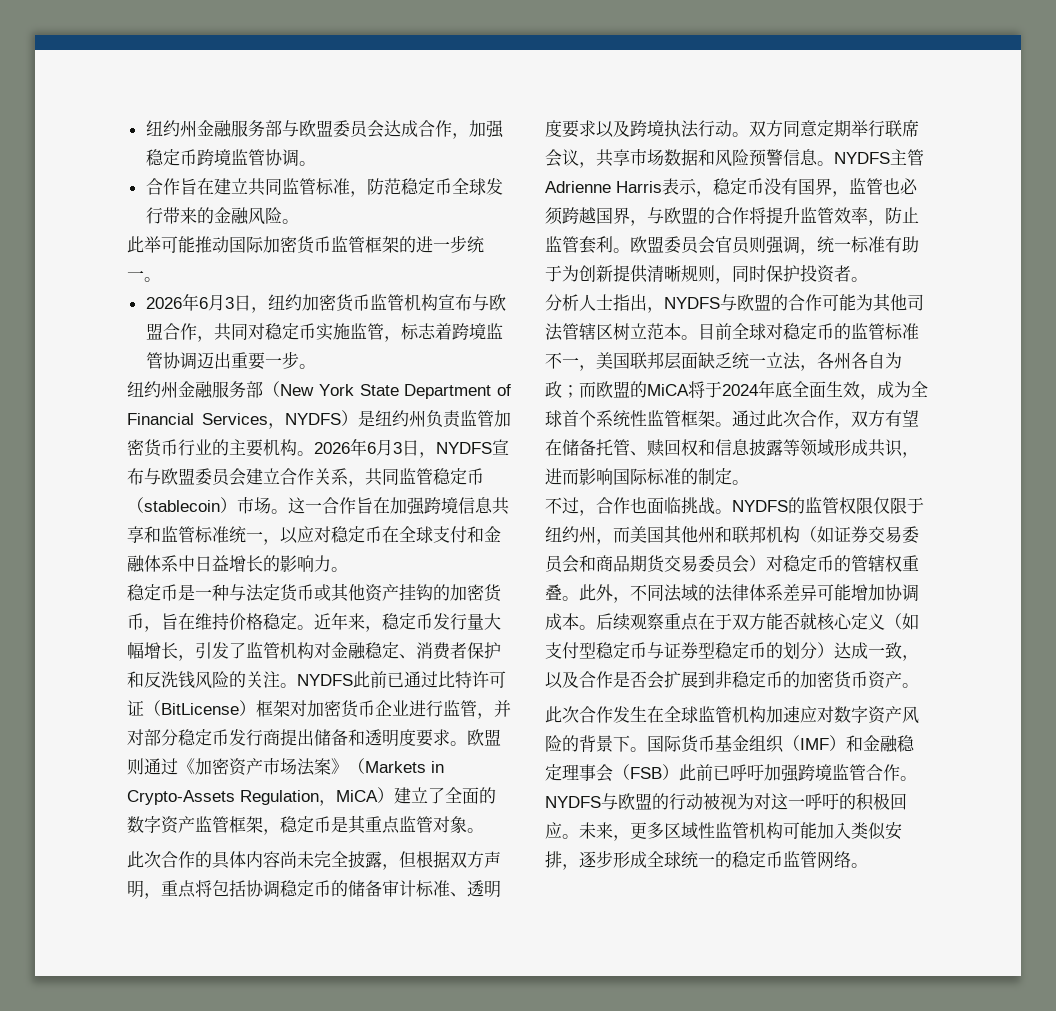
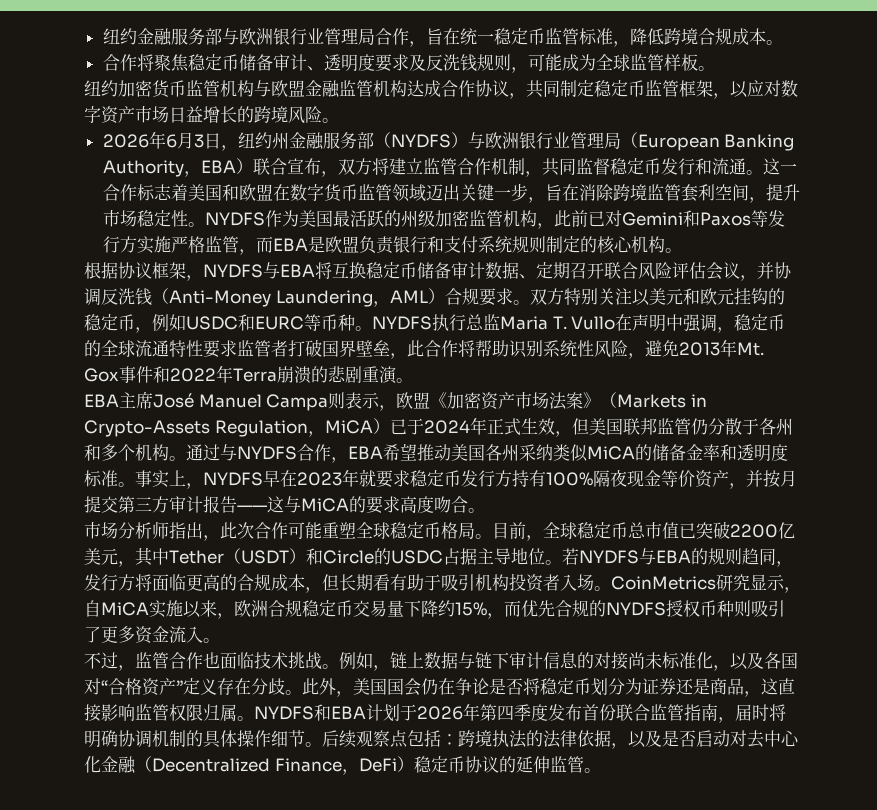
[145,120,197,137] 纽约州 -> [102,28,137,45] 纽约
[315,120,504,139] [145,149,316,167] [145,178,503,197] [145,207,299,225] [127,235,484,254] [127,270,144,280] 盟委员会达成合作，加强稳定币跨境监管协调。 // 合作旨在建立共同监管标准，防范稳定币全球发行带来的金融风险。 // 此举可能推动国际加密货币监管框架的进一步统一 -> [255,28,783,47] [102,54,715,73] [84,80,798,99] [84,106,322,124] 洲银行业管理局合作，旨在统一稳定币监管标准，降低跨境合规成本。 // 合作将聚焦稳定币储备审计、透明度要求及反洗钱规则，可能成为全球监管样板。 // 纽约加密货币监管机构与欧盟金融监管机构达成合作协议，共同制定稳定币监管框架，以应对数字资产市场日益增长的跨境风险
[301,294,506,312] [145,323,503,342] [145,351,316,370] [127,381,511,399] [127,410,511,429] [127,438,509,458] [127,468,484,487] [127,497,509,515] [127,526,501,545] [127,555,348,573] [127,583,502,602] [127,612,501,632] [127,642,501,661] [127,671,506,689] [127,700,511,719] [127,729,501,747] [127,758,178,775] 加密货币监管机构宣布与欧盟合作，共同对稳定币实施监管，标志着跨境监管协调迈出重要一步。 // 纽约州金融服务部（New York State Department of Financial Services，NYDFS）是纽约州负责监管加密货币行业的主要机构。2026年6月3日，NYDFS宣布与欧盟委员会建立合作关系，共同监管稳定币（stablecoin）市场。这一合作旨在加强跨境信息共享和监管标准统一，以应对稳定币在全球支付和金融体系中日益增长的影响力。 // 稳定币是一种与法定货币或其他资产挂钩的加密货币，旨在维持价格稳定。近年来，稳定币发行量大幅增长，引发了监管机构对金融稳定、消费者保护和反洗钱风险的关注。NYDFS此前已通过比特许可证（BitLicense）框架对加密货币企业进行监管，并对部分稳定币发行商提出储备和透明度要求。欧盟则通过 -> [271,132,795,151] [102,158,797,177] [102,183,800,203] [102,210,785,229] [102,236,682,255] [84,262,792,281] [84,288,785,307] [84,314,786,333] [84,339,764,359] [84,365,413,384] [84,391,431,411] 州金融服务部（NYDFS）与欧洲银行业管理局（European Banking Authority，EBA）联合宣布，双方将建立监管合作机制，共同监督稳定币发行和流通。这一合作标志着美国和欧盟在数字货币监管领域迈出关键一步，旨在消除跨境监管套利空间，提升市场稳定性。NYDFS作为美国最活跃的州级加密监管机构，此前已对Gemini和Paxos等发行方实施严格监管，而EBA是欧盟负责银行和支付系统规则制定的核心机构。 // 根据协议框架，NYDFS与EBA将互换稳定币储备审计数据、定期召开联合风险评估会议，并协调反洗钱（Anti-Money Laundering，AML）合规要求。双方特别关注以美元和欧元挂钩的稳定币，例如USDC和EURC等币种。NYDFS执行总监Maria T. Vullo在声明中强调，稳定币的全球流通特性要求监管者打破国界壁垒，此合作将帮助识别系统性风险，避免2013年Mt. Gox事件和2022年Terra崩溃的悲剧重演。 // EBA主席José Manuel Campa则表示，欧盟
[394,787,496,804] [127,815,484,835] [127,851,501,870] [127,880,501,899] [545,119,919,138] [545,149,924,168] [545,178,918,197] [545,207,919,226] [545,236,919,255] [545,264,868,284] [545,293,924,313] [545,323,919,341] [545,352,902,371] [545,380,928,400] [545,409,919,429] [545,439,919,458] [545,468,732,485] 建立了全面的数字资产监管框架，稳定币是其重点监管对象。 // 此次合作的具体内容尚未完全披露，但根据双方声明，重点将包括协调稳定币的储备审计标准、透明度要求以及跨境执法行动。双方同意定期举行联席会议，共享市场数据和风险预警信息。NYDFS主管Adrienne Harris表示，稳定币没有国界，监管也必须跨越国界，与欧盟的合作将提升监管效率，防止监管套利。欧盟委员会官员则强调，统一标准有助于为创新提供清晰规则，同时保护投资者。 // 分析人士指出，NYDFS与欧盟的合作可能为其他司法管辖区树立范本。目前全球对稳定币的监管标准不一，美国联邦层面缺乏统一立法，各州各自为政；而欧盟的MiCA将于2024年底全面生效，成为全球首个系统性监管框架。通过此次合作，双方有望在储备托管、赎回权和信息披露等领域形成共识，进而影响国际标准的制定 -> [389,417,793,437] [84,443,788,463] [84,469,797,489] [84,496,485,514] [84,521,795,541] [84,547,793,567] [84,573,801,593] [84,600,785,619] [84,626,203,644] 已于2024年正式生效，但美国联邦监管仍分散于各州和多个机构。通过与NYDFS合作，EBA希望推动美国各州采纳类似MiCA的储备金率和透明度标准。事实上，NYDFS早在2023年就要求稳定币发行方持有100%隔夜现金等价资产，并按月提交第三方审计报告——这与MiCA的要求高度吻合。 // 市场分析师指出，此次合作可能重塑全球稳定币格局。目前，全球稳定币总市值已突破2200亿美元，其中Tether（USDT）和Circle的USDC占据主导地位。若NYDFS与EBA的规则趋同，发行方将面临更高的合规成本，但长期看有助于吸引机构投资者入场。CoinMetrics研究显示，自MiCA实施以来，欧洲合规稳定币交易量下降约15%，而优先合规的NYDFS授权币种则吸引了更多资金流入
(596, 513) none -> [135,652,169,669] 监管
[681,497,924,515] [545,525,919,545] [545,555,919,573] [545,584,919,603] [545,612,919,631] [545,642,919,661] [545,671,919,689] [545,706,919,724] [545,735,915,753] [545,764,917,782] [545,792,907,811] [545,822,902,841] [545,850,851,870] 挑战。NYDFS的监管权限仅限于纽约州，而美国其他州和联邦机构（如证券交易委员会和商品期货交易委员会）对稳定币的管辖权重叠。此外，不同法域的法律体系差异可能增加协调成本。后续观察重点在于双方能否就核心定义（如支付型稳定币与证券型稳定币的划分）达成一致，以及合作是否会扩展到非稳定币的加密货币资产。 // 此次合作发生在全球监管机构加速应对数字资产风险的背景下。国际货币基金组织（IMF）和金融稳定理事会（FSB）此前已呼吁加强跨境监管合作。NYDFS与欧盟的行动被视为对这一呼吁的积极回应。未来，更多区域性监管机构可能加入类似安排，逐步形成全球统一的稳定币监管网络 -> [254,652,798,671] [84,678,795,697] [84,703,786,723] [84,730,799,749] [84,756,584,775] 技术挑战。例如，链上数据与链下审计信息的对接尚未标准化，以及各国对“合格资产”定义存在分歧。此外，美国国会仍在争论是否将稳定币划分为证券还是商品，这直接影响监管权限归属。NYDFS和EBA计划于2026年第四季度发布首份联合监管指南，届时将明确协调机制的具体操作细节。后续观察点包括：跨境执法的法律依据，以及是否启动对去中心化金融（Decentralized Finance，DeFi）稳定币协议的延伸监管

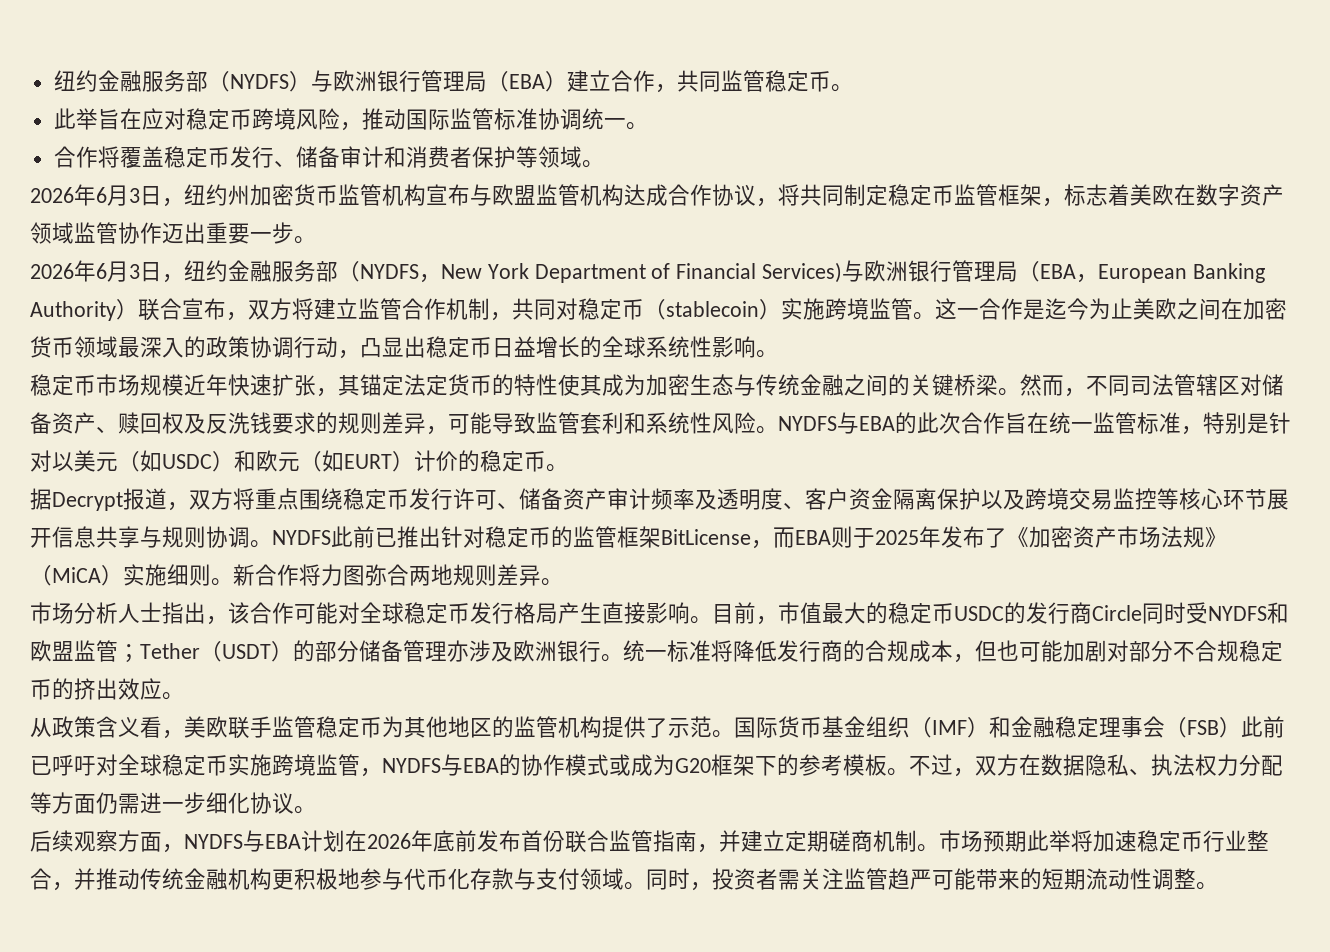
[102,28,783,47] [102,54,715,73] [84,80,798,99] [84,106,339,124] [102,131,374,151] 纽约金融服务部与欧洲银行业管理局合作，旨在统一稳定币监管标准，降低跨境合规成本。 // 合作将聚焦稳定币储备审计、透明度要求及反洗钱规则，可能成为全球监管样板。 // 纽约加密货币监管机构与欧盟金融监管机构达成合作协议，共同制定稳定币监管框架，以应对数字资产市场日益增长的跨境风险。 // 2026年6月3日，纽约州金融服务部 -> [53,70,208,92] 纽约金融服务部
[552,132,638,149] 业管理局（ -> [420,70,853,93] [53,108,648,131] [53,146,604,168] [30,184,1284,207] [30,222,316,244] [30,260,1099,283] 管理局（EBA）建立合作，共同监管稳定币。 // 此举旨在应对稳定币跨境风险，推动国际监管标准协调统一。 // 合作将覆盖稳定币发行、储备审计和消费者保护等领域。 // 2026年6月3日，纽约州加密货币监管机构宣布与欧盟监管机构达成合作协议，将共同制定稳定币监管框架，标志着美欧在数字资产领域监管协作迈出重要一步。 // 2026年6月3日，纽约金融服务部（NYDFS，New York Department of Financial Services)与欧洲银行管理局（EBA，
[183,160,236,177] ，EBA -> (116, 311) none
[575,158,797,175] [102,183,800,203] [102,210,785,229] [102,236,682,255] [84,262,792,281] [84,288,785,307] [84,314,786,333] [84,339,764,359] [84,365,413,384] [84,391,707,411] [84,417,793,437] [84,443,788,463] [84,469,797,489] [84,496,468,514] 监督稳定币发行和流通。这一合作标志着美国和欧盟在数字货币监管领域迈出关键一步，旨在消除跨境监管套利空间，提升市场稳定性。NYDFS作为美国最活跃的州级加密监管机构，此前已对Gemini和Paxos等发行方实施严格监管，而EBA是欧盟负责银行和支付系统规则制定的核心机构。 // 根据协议框架，NYDFS与EBA将互换稳定币储备审计数据、定期召开联合风险评估会议，并协调反洗钱（Anti-Money Laundering，AML）合规要求。双方特别关注以美元和欧元挂钩的稳定币，例如USDC和EURC等币种。NYDFS执行总监Maria T. Vullo在声明中强调，稳定币的全球流通特性要求监管者打破国界壁垒，此合作将帮助识别系统性风险，避免2013年Mt. Gox事件和2022年Terra崩溃的悲剧重演。 // EBA主席José Manuel Campa则表示，欧盟《加密资产市场法案》（Markets in Crypto-Assets Regulation，MiCA）已于2024年正式生效，但美国联邦监管仍分散于各州和多个机构。通过与NYDFS合作，EBA希望推动美国各州采纳类似MiCA的储备金率和透明度标准。事实上，NYDFS早在2023年就要求稳定币发行方持有100%隔夜现金等价资产，并按月提交第三方审计报告——这与MiCA的要求高度吻合 -> [556,298,1287,320] [30,336,778,359] [30,374,1284,397] [30,412,1291,435] [30,450,568,472] [30,488,1289,511] [30,526,1227,549] [30,564,541,586] 对稳定币（stablecoin）实施跨境监管。这一合作是迄今为止美欧之间在加密货币领域最深入的政策协调行动，凸显出稳定币日益增长的全球系统性影响。 // 稳定币市场规模近年快速扩张，其锚定法定货币的特性使其成为加密生态与传统金融之间的关键桥梁。然而，不同司法管辖区对储备资产、赎回权及反洗钱要求的规则差异，可能导致监管套利和系统性风险。NYDFS与EBA的此次合作旨在统一监管标准，特别是针对以美元（如USDC）和欧元（如EURT）计价的稳定币。 // 据Decrypt报道，双方将重点围绕稳定币发行许可、储备资产审计频率及透明度、客户资金隔离保护以及跨境交易监控等核心环节展开信息共享与规则协调。NYDFS此前已推出针对稳定币的监管框架BitLicense，而EBA则于2025年发布了《加密资产市场法规》（MiCA）实施细则。新合作将力图弥合两地规则差异
[152,521,254,541] 师指出，此次 -> [118,602,250,625] 人士指出，该
[322,521,795,541] [84,547,793,567] [84,573,801,593] [84,600,785,619] [84,626,220,644] [84,652,798,671] [84,678,795,697] [84,703,548,722] 重塑全球稳定币格局。目前，全球稳定币总市值已突破2200亿美元，其中Tether（USDT）和Circle的USDC占据主导地位。若NYDFS与EBA的规则趋同，发行方将面临更高的合规成本，但长期看有助于吸引机构投资者入场。CoinMetrics研究显示，自MiCA实施以来，欧洲合规稳定币交易量下降约15%，而优先合规的NYDFS授权币种则吸引了更多资金流入。 // 不过，监管合作也面临技术挑战。例如，链上数据与链下审计信息的对接尚未标准化，以及各国对“合格资产”定义存在分歧。此外，美国国会仍在争论是否将稳定币划分为证券还是商品，这直接影响监管权限归属。NYDFS和EBA计划于2026年第四季度 -> [338,602,1289,625] [30,640,1283,663] [30,678,184,700] [30,716,1285,739] [30,754,1283,777] [30,792,316,814] [30,830,477,853] 对全球稳定币发行格局产生直接影响。目前，市值最大的稳定币USDC的发行商Circle同时受NYDFS和欧盟监管；Tether（USDT）的部分储备管理亦涉及欧洲银行。统一标准将降低发行商的合规成本，但也可能加剧对部分不合规稳定币的挤出效应。 // 从政策含义看，美欧联手监管稳定币为其他地区的监管机构提供了示范。国际货币基金组织（IMF）和金融稳定理事会（FSB）此前已呼吁对全球稳定币实施跨境监管，NYDFS与EBA的协作模式或成为G20框架下的参考模板。不过，双方在数据隐私、执法权力分配等方面仍需进一步细化协议。 // 后续观察方面，NYDFS与EBA计划在2026年底前
[735,704,786,721] [84,730,799,749] [84,756,584,775] 届时将明确协调机制的具体操作细节。后续观察点包括：跨境执法的法律依据，以及是否启动对去中心化金融（Decentralized Finance，DeFi）稳定币协议的延伸监管 -> [719,830,1269,852] [30,868,1196,891] 并建立定期磋商机制。市场预期此举将加速稳定币行业整合，并推动传统金融机构更积极地参与代币化存款与支付领域。同时，投资者需关注监管趋严可能带来的短期流动性调整

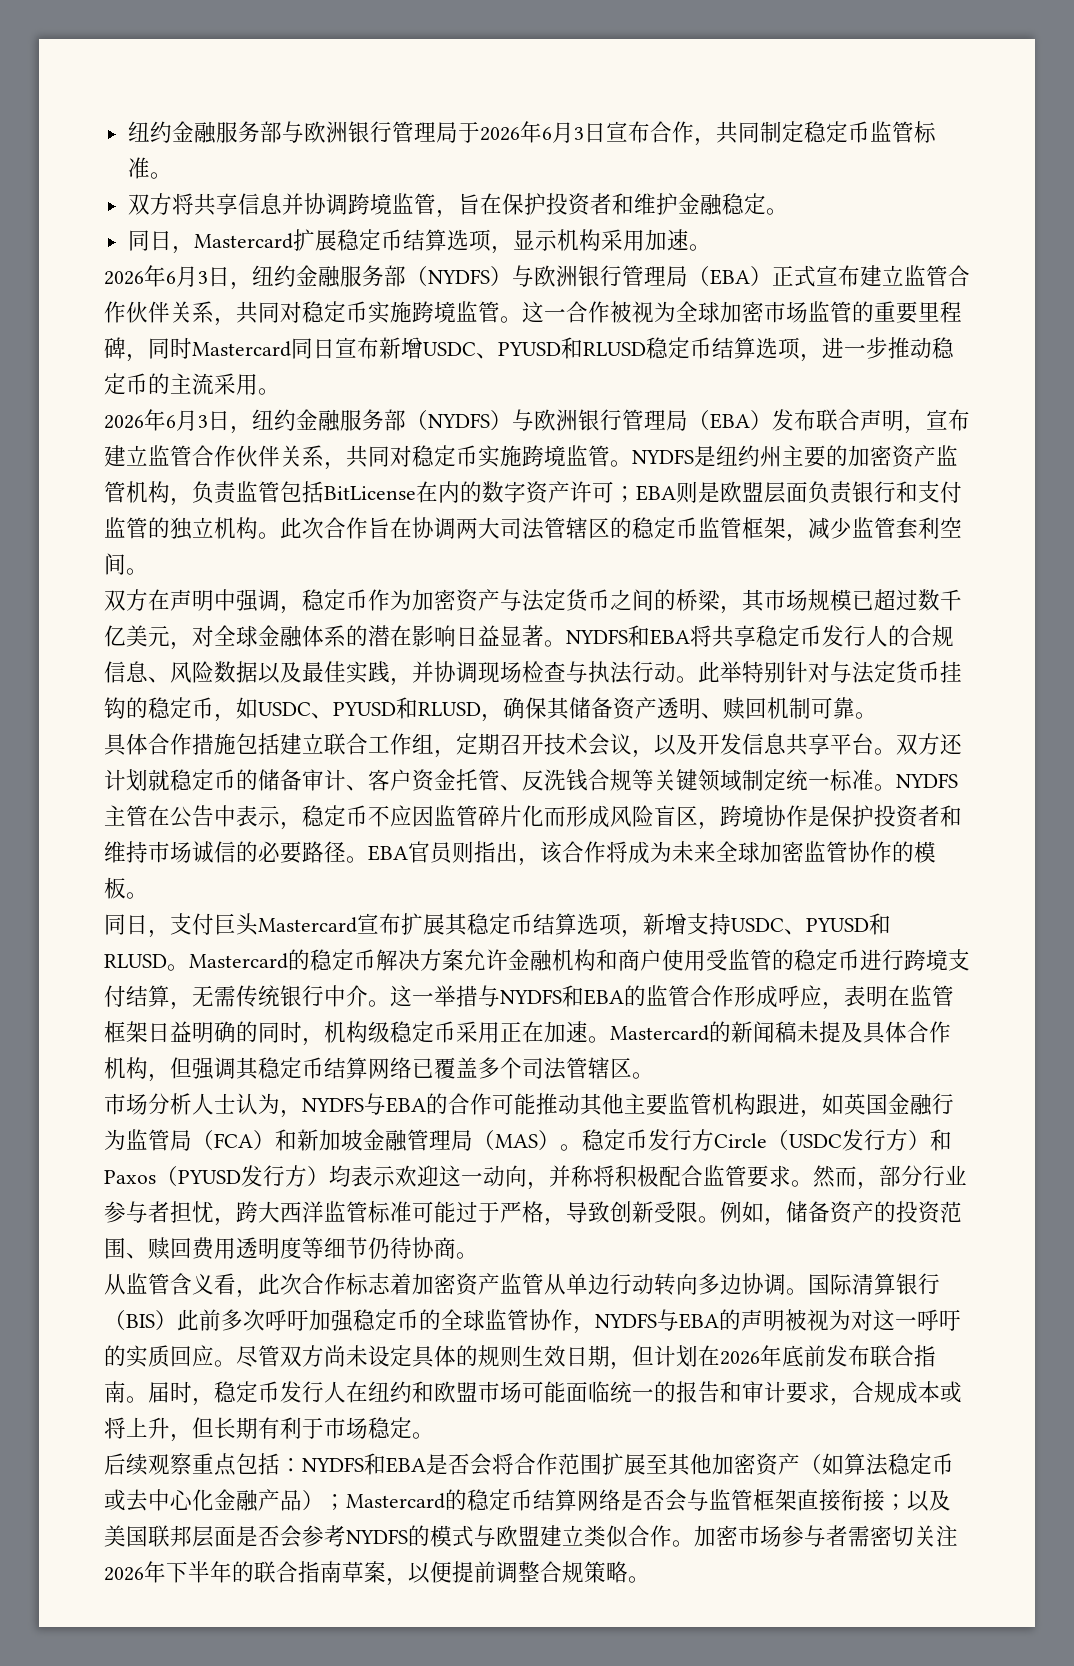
[53,70,853,93] [53,108,648,131] [53,146,604,168] [30,184,1284,207] [30,222,294,244] 纽约金融服务部（NYDFS）与欧洲银行管理局（EBA）建立合作，共同监管稳定币。 // 此举旨在应对稳定币跨境风险，推动国际监管标准协调统一。 // 合作将覆盖稳定币发行、储备审计和消费者保护等领域。 // 2026年6月3日，纽约州加密货币监管机构宣布与欧盟监管机构达成合作协议，将共同制定稳定币监管框架，标志着美欧在数字资产领域监管协作迈出重要一步 -> [127,121,937,146] [127,157,172,179] [127,193,788,218] [127,229,711,254] [104,265,970,290] [104,301,962,326] [104,337,954,362] [104,373,258,395] 纽约金融服务部与欧洲银行管理局于2026年6月3日宣布合作，共同制定稳定币监管标准。 // 双方将共享信息并协调跨境监管，旨在保护投资者和维护金融稳定。 // 同日，Mastercard扩展稳定币结算选项，显示机构采用加速。 // 2026年6月3日，纽约金融服务部（NYDFS）与欧洲银行管理局（EBA）正式宣布建立监管合作伙伴关系，共同对稳定币实施跨境监管。这一合作被视为全球加密市场监管的重要里程碑，同时Mastercard同日宣布新增USDC、PYUSD和RLUSD稳定币结算选项，进一步推动稳定币的主流采用
[419,260,1265,283] [30,298,1287,321] [30,336,778,359] [30,374,1284,397] [30,412,1291,435] [30,450,568,472] [30,488,1289,511] [30,526,1227,549] [30,564,563,586] [30,602,1289,625] [30,640,1283,663] [30,678,184,700] [30,716,1285,739] [30,754,1283,777] [30,792,316,814] [30,830,301,853] ，New York Department of Financial Services)与欧洲银行管理局（EBA，European Banking Authority）联合宣布，双方将建立监管合作机制，共同对稳定币（stablecoin）实施跨境监管。这一合作是迄今为止美欧之间在加密货币领域最深入的政策协调行动，凸显出稳定币日益增长的全球系统性影响。 // 稳定币市场规模近年快速扩张，其锚定法定货币的特性使其成为加密生态与传统金融之间的关键桥梁。然而，不同司法管辖区对储备资产、赎回权及反洗钱要求的规则差异，可能导致监管套利和系统性风险。NYDFS与EBA的此次合作旨在统一监管标准，特别是针对以美元（如USDC）和欧元（如EURT）计价的稳定币。 // 据Decrypt报道，双方将重点围绕稳定币发行许可、储备资产审计频率及透明度、客户资金隔离保护以及跨境交易监控等核心环节展开信息共享与规则协调。NYDFS此前已推出针对稳定币的监管框架BitLicense，而EBA则于2025年发布了《加密资产市场法规》（MiCA）实施细则。新合作将力图弥合两地规则差异。 // 市场分析人士指出，该合作可能对全球稳定币发行格局产生直接影响。目前，市值最大的稳定币USDC的发行商Circle同时受NYDFS和欧盟监管；Tether（USDT）的部分储备管理亦涉及欧洲银行。统一标准将降低发行商的合规成本，但也可能加剧对部分不合规稳定币的挤出效应。 // 从政策含义看，美欧联手监管稳定币为其他地区的监管机构提供了示范。国际货币基金组织（IMF）和金融稳定理事会（FSB）此前已呼吁对全球稳定币实施跨境监管，NYDFS与EBA的协作模式或成为G20框架下的参考模板。不过，双方在数据隐私、执法权力分配等方面仍需进一步细化协议。 // 后续观察方面，NYDFS与EBA -> [490,409,970,434] [104,445,958,470] [104,481,962,506] [104,517,962,542] [104,553,148,575] [104,589,962,614] [104,625,954,650] [104,661,962,686] [104,697,877,722] [104,733,962,758] [104,769,958,792] [104,805,962,830] [104,841,936,866] [104,877,148,899] [104,913,891,938] [104,949,970,972] [104,985,954,1010] [104,1021,951,1046] [104,1057,654,1082] [104,1093,954,1118] [104,1129,952,1152] [104,1165,967,1190] [104,1201,962,1226] [104,1237,478,1260] [104,1273,940,1298] [104,1309,961,1334] [104,1345,654,1370] ）与欧洲银行管理局（EBA）发布联合声明，宣布建立监管合作伙伴关系，共同对稳定币实施跨境监管。NYDFS是纽约州主要的加密资产监管机构，负责监管包括BitLicense在内的数字资产许可；EBA则是欧盟层面负责银行和支付监管的独立机构。此次合作旨在协调两大司法管辖区的稳定币监管框架，减少监管套利空间。 // 双方在声明中强调，稳定币作为加密资产与法定货币之间的桥梁，其市场规模已超过数千亿美元，对全球金融体系的潜在影响日益显著。NYDFS和EBA将共享稳定币发行人的合规信息、风险数据以及最佳实践，并协调现场检查与执法行动。此举特别针对与法定货币挂钩的稳定币，如USDC、PYUSD和RLUSD，确保其储备资产透明、赎回机制可靠。 // 具体合作措施包括建立联合工作组，定期召开技术会议，以及开发信息共享平台。双方还计划就稳定币的储备审计、客户资金托管、反洗钱合规等关键领域制定统一标准。NYDFS主管在公告中表示，稳定币不应因监管碎片化而形成风险盲区，跨境协作是保护投资者和维持市场诚信的必要路径。EBA官员则指出，该合作将成为未来全球加密监管协作的模板。 // 同日，支付巨头Mastercard宣布扩展其稳定币结算选项，新增支持USDC、PYUSD和RLUSD。Mastercard的稳定币解决方案允许金融机构和商户使用受监管的稳定币进行跨境支付结算，无需传统银行中介。这一举措与NYDFS和EBA的监管合作形成呼应，表明在监管框架日益明确的同时，机构级稳定币采用正在加速。Mastercard的新闻稿未提及具体合作机构，但强调其稳定币结算网络已覆盖多个司法管辖区。 // 市场分析人士认为，NYDFS与EBA的合作可能推动其他主要监管机构跟进，如英国金融行为监管局（FCA）和新加坡金融管理局（MAS）。稳定币发行方Circle（USDC发行方）和Paxos（PYUSD发行方）均表示欢迎这一动向，并称将积极配合监管要求。然而，部分行业参与者担忧，跨大西洋监管标准可能过于严格，导致创新受限。例如，储备资产的投资范围、赎回费用透明度等细节仍待协商。 // 从监管含义看，此次合作标志着加密资产监管从单边行动转向多边协调。国际清算银行（BIS）此前多次呼吁加强稳定币的全球监管协作，NYDFS与EBA的声明被视为对这一呼吁的实质回应。尽管双方尚未设定具体的规则生效日期，但
[521,830,1269,853] [30,868,1196,891] 首份联合监管指南，并建立定期磋商机制。市场预期此举将加速稳定币行业整合，并推动传统金融机构更积极地参与代币化存款与支付领域。同时，投资者需关注监管趋严可能带来的短期流动性调整 -> [870,1345,936,1367] [104,1381,962,1406] [104,1417,434,1442] [104,1453,954,1476] [104,1489,951,1512] [104,1525,958,1548] [104,1561,628,1586] 联合指南。届时，稳定币发行人在纽约和欧盟市场可能面临统一的报告和审计要求，合规成本或将上升，但长期有利于市场稳定。 // 后续观察重点包括：NYDFS和EBA是否会将合作范围扩展至其他加密资产（如算法稳定币或去中心化金融产品）；Mastercard的稳定币结算网络是否会与监管框架直接衔接；以及美国联邦层面是否会参考NYDFS的模式与欧盟建立类似合作。加密市场参与者需密切关注2026年下半年的联合指南草案，以便提前调整合规策略

